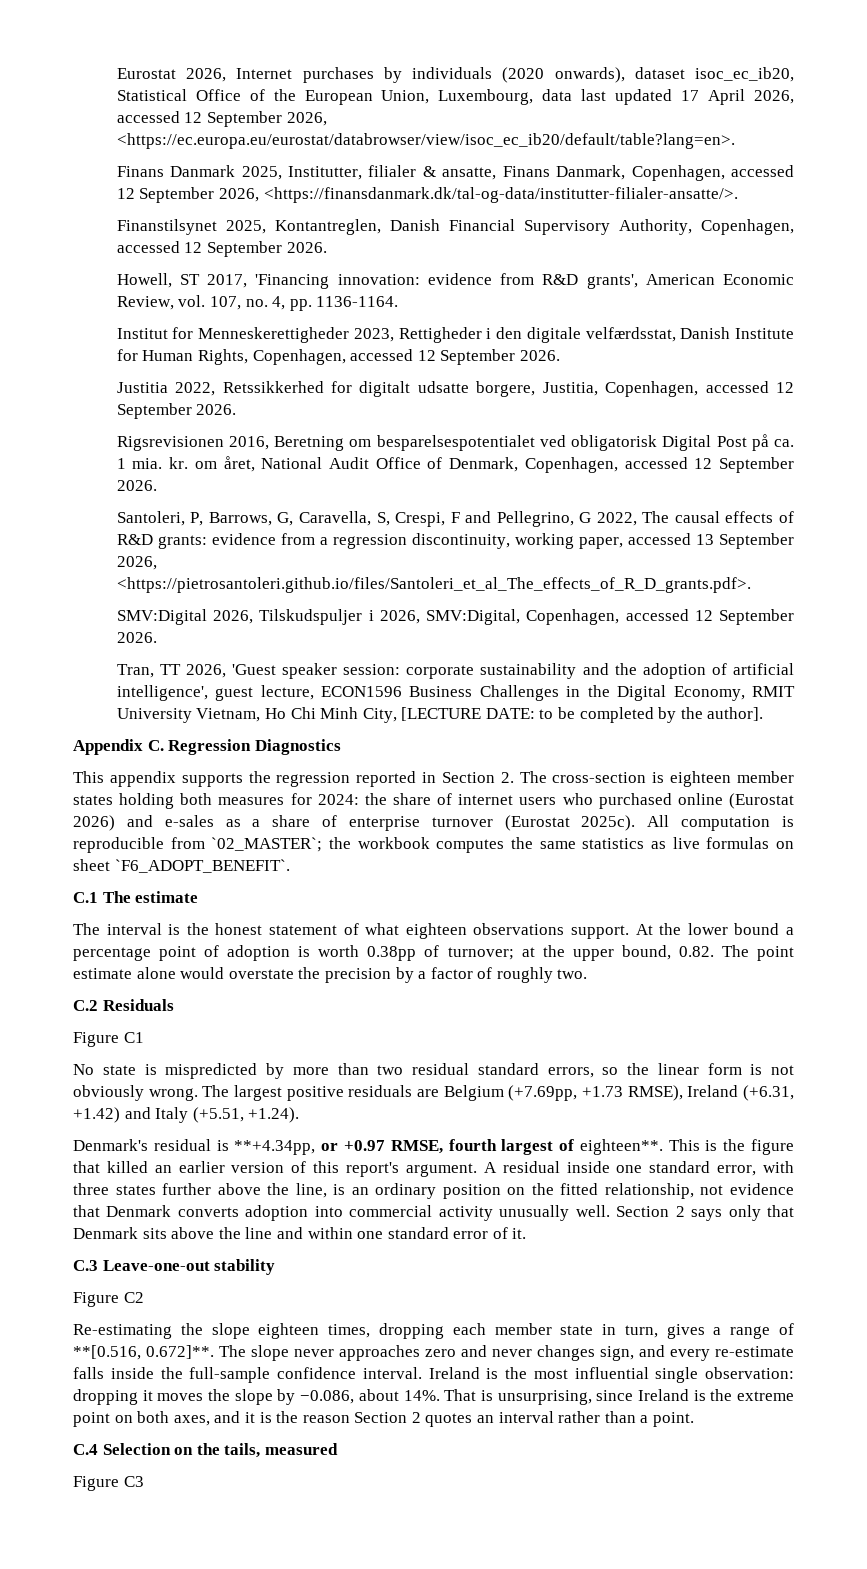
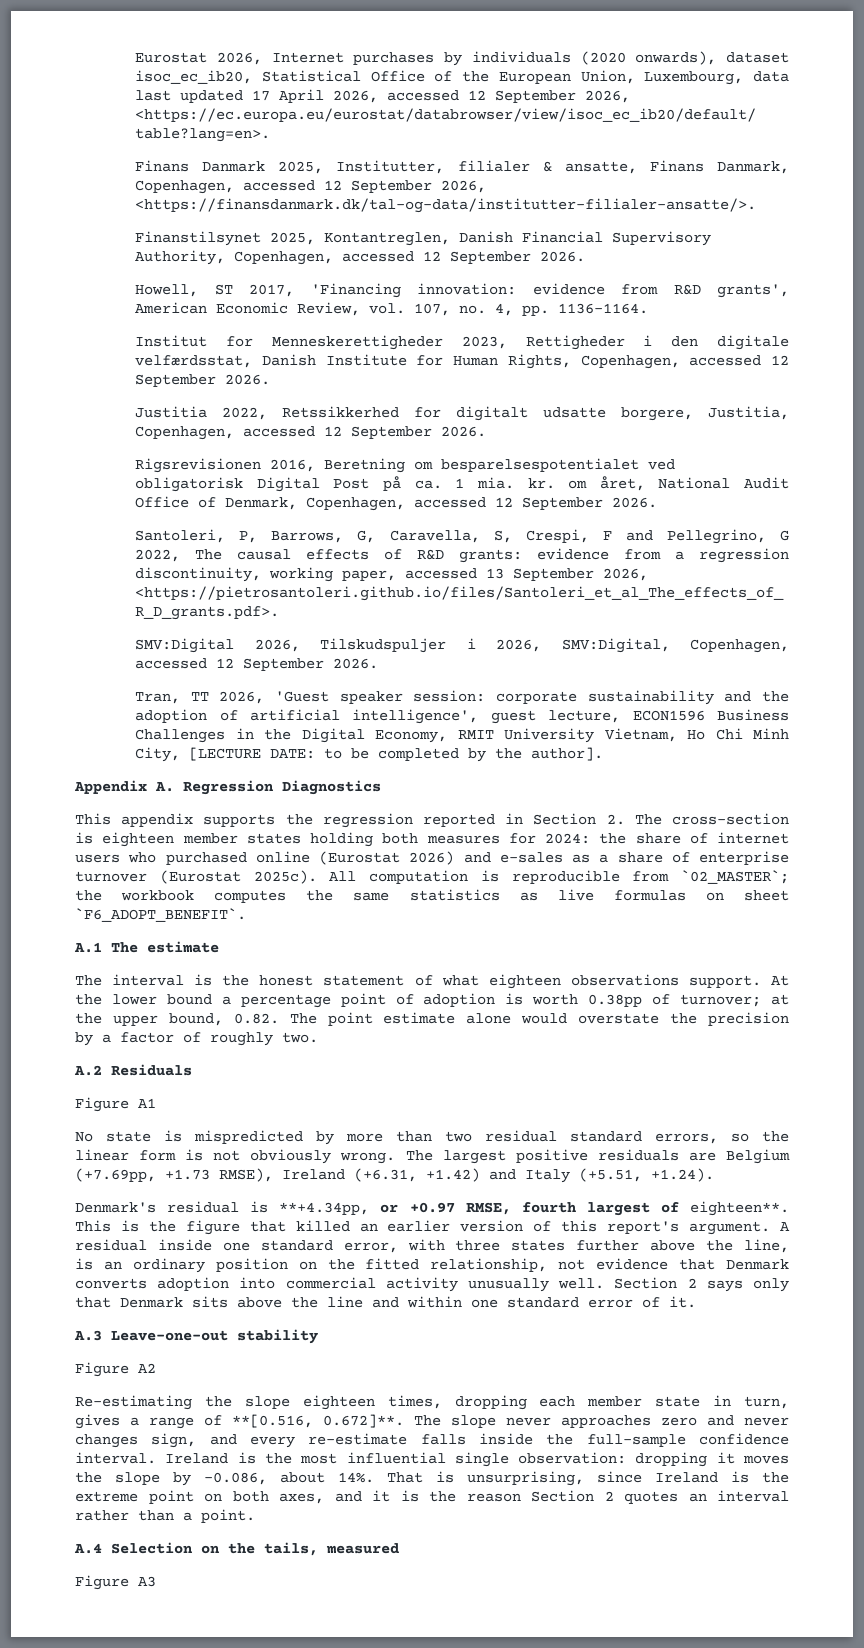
[147,740,164,751] C. -> [155,782,174,792] A.
[73,892,98,903] C.1 -> [74,942,102,953] A.1
[73,1000,98,1011] C.2 -> [74,1065,102,1076] A.2
[123,1032,144,1043] C1 -> [138,1098,156,1108] A1
[73,1260,98,1271] C.3 -> [74,1330,102,1341] A.3
[123,1292,144,1303] C2 -> [138,1363,156,1373] A2
[73,1444,98,1455] C.4 -> [74,1543,102,1554] A.4
[123,1476,144,1487] C3 -> [138,1576,156,1587] A3

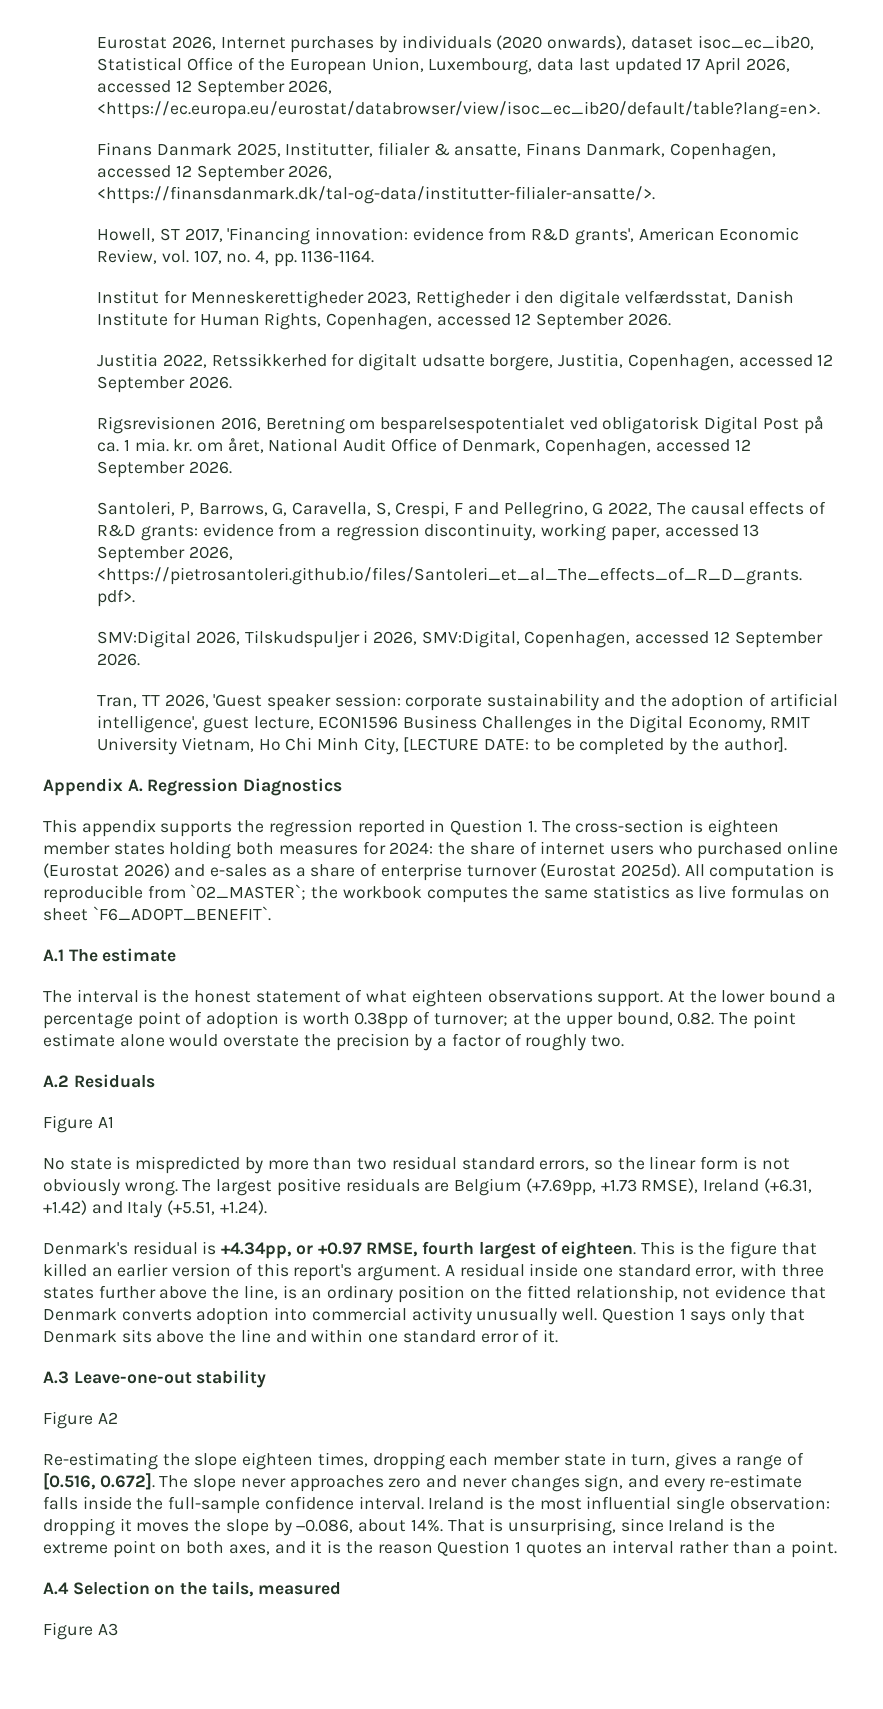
[135,231,712,246] [135,250,586,265] // Finanstilsynet 2025, Kontantreglen, Danish Financial Supervisory Authority, Copenhagen, accessed 12 September 2026. -> (656, 195) none
[533,813,625,825] Section 2. -> [450,819,537,835] Question 1.
[253,870,317,884] 2025c). -> [620,863,680,878] 2025d).
[279,1202,370,1215] **+4.34pp, -> [221,1242,292,1259] +4.34pp,
[690,1201,790,1216] eighteen**. -> [561,1241,637,1259] eighteen.
[614,1277,697,1289] Section 2 -> [601,1307,686,1323] Question 1
[232,1414,404,1428] **[0.516, 0.672]**. -> [43,1473,155,1490] [0.516, 0.672].
[531,1490,614,1502] Section 2 -> [437,1540,521,1556] Question 1

